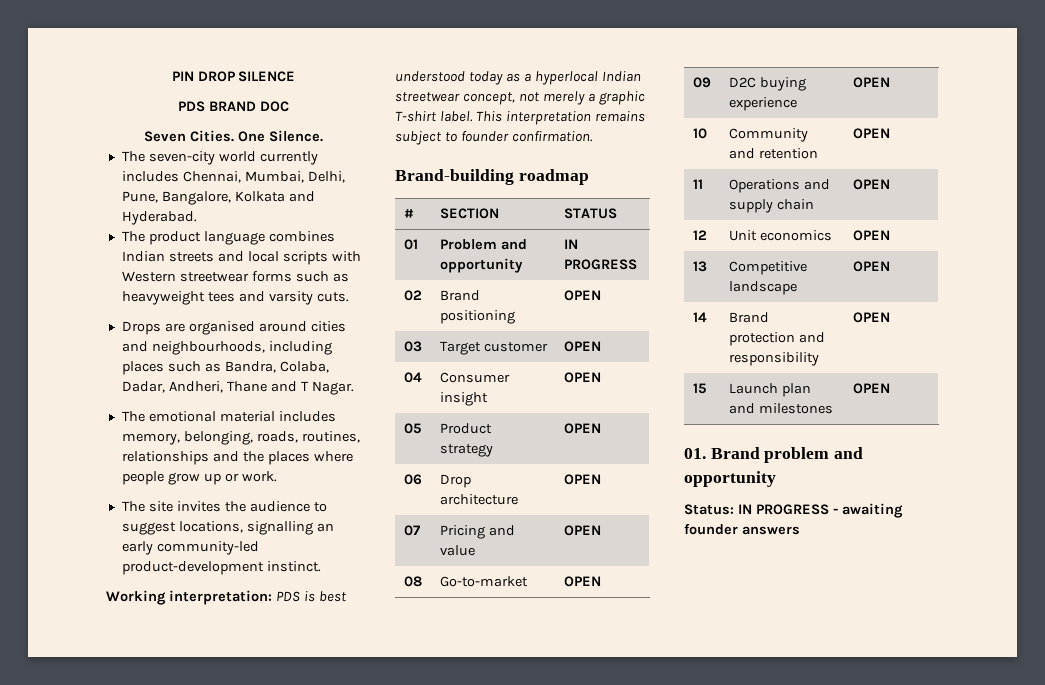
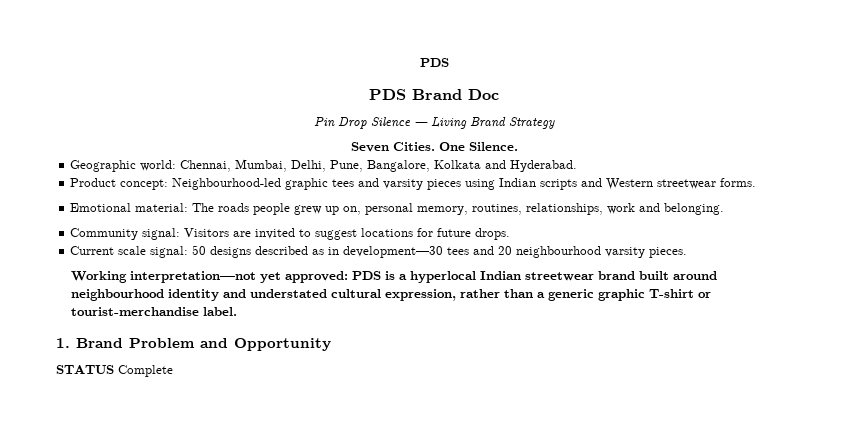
[171,71,296,82] [178,101,289,112] PIN DROP SILENCE // PDS BRAND DOC -> [419,58,449,67] [369,89,499,100] [314,117,555,129] PDS // PDS Brand Doc // Pin Drop Silence — Living Brand Strategy
[121,151,318,165] [121,171,179,182] The seven-city world currently includes -> [70,160,177,172] Geographic world:
[121,231,335,245] [121,251,361,265] [121,271,349,282] [121,291,349,305] [121,321,346,335] [121,341,332,355] [121,361,329,375] [121,381,354,395] [121,411,336,422] [121,431,360,445] [121,451,353,465] [121,471,277,485] [121,501,327,512] [121,521,334,535] [121,541,259,555] [121,561,321,575] [106,590,347,605] [395,71,641,85] [395,91,645,105] [395,111,645,125] [395,131,593,145] [395,169,589,185] [403,209,414,218] [439,208,499,219] [563,208,617,219] [403,239,418,250] [439,239,527,250] [439,258,523,273] [563,239,578,249] [563,259,637,270] [403,290,422,301] [439,290,480,301] [439,310,515,324] [563,290,601,301] [403,341,422,352] [439,341,548,355] [563,341,601,352] [403,372,422,383] [439,372,510,383] [439,392,488,406] [563,372,601,383] [403,423,421,434] [439,423,492,434] [439,444,493,457] [563,423,601,434] [403,474,422,485] [439,474,471,488] [439,494,518,505] [563,474,601,485] [403,525,420,536] [439,525,515,539] [439,545,475,556] [563,525,601,536] [403,576,422,587] [439,576,528,587] [563,576,601,587] [692,77,711,88] [728,77,806,91] [728,97,797,111] [852,77,890,88] [692,128,707,139] [728,128,808,142] [728,148,818,159] [852,128,890,139] [692,179,703,189] [728,179,830,193] [728,199,814,213] [852,179,890,190] [692,230,707,240] [728,230,832,241] [852,230,890,241] [692,261,707,272] [728,261,807,275] [728,281,797,295] [852,261,890,272] [692,312,707,322] [728,312,769,323] [728,332,825,346] [728,352,819,366] [852,312,890,323] [692,383,706,394] [728,383,811,397] [728,403,833,414] [852,383,890,394] [684,447,864,463] [684,471,776,487] [684,503,903,518] [684,523,800,535] The product language combines Indian streets and local scripts with Western streetwear forms such as heavyweight tees and varsity cuts. // Drops are organised around cities and neighbourhoods, including places such as Bandra, Colaba, Dadar, Andheri, Thane and T Nagar. // The emotional material includes memory, belonging, roads, routines, relationships and the places where people grow up or work. // The site invites the audience to suggest locations, signalling an early community-led product-development instinct. // Working interpretation: PDS is best understood today as a hyperlocal Indian streetwear concept, not merely a graphic T-shirt label. This interpretation remains subject to founder confirmation. // Brand-building roadmap // # | SECTION | STATUS // 01 | Problem and opportunity | IN PROGRESS // 02 | Brand positioning | OPEN // 03 | Target customer | OPEN // 04 | Consumer insight | OPEN // 05 | Product strategy | OPEN // 06 | Drop architecture | OPEN // 07 | Pricing and value | OPEN // 08 | Go-to-market | OPEN // 09 | D2C buying experience | OPEN // 10 | Community and retention | OPEN // 11 | Operations and supply chain | OPEN // 12 | Unit economics | OPEN // 13 | Competitive landscape | OPEN // 14 | Brand protection and responsibility | OPEN // 15 | Launch plan and milestones | OPEN // 01. Brand problem and opportunity // Status: IN PROGRESS - awaiting founder answers -> [70,178,757,190] [70,203,725,215] [70,228,511,240] [70,245,688,258] [70,271,717,283] [70,289,711,301] [70,307,237,316] [56,338,331,351] [56,365,173,377] Product concept: Neighbourhood-led graphic tees and varsity pieces using Indian scripts and Western streetwear forms. // Emotional material: The roads people grew up on, personal memory, routines, relationships, work and belonging. // Community signal: Visitors are invited to suggest locations for future drops. // Current scale signal: 50 designs described as in development—30 tees and 20 neighbourhood varsity pieces. // Working interpretation—not yet approved: PDS is a hyperlocal Indian streetwear brand built around neighbourhood identity and understated cultural expression, rather than a generic graphic T-shirt or tourist-merchandise label. // 1. Brand Problem and Opportunity // STATUS Complete

